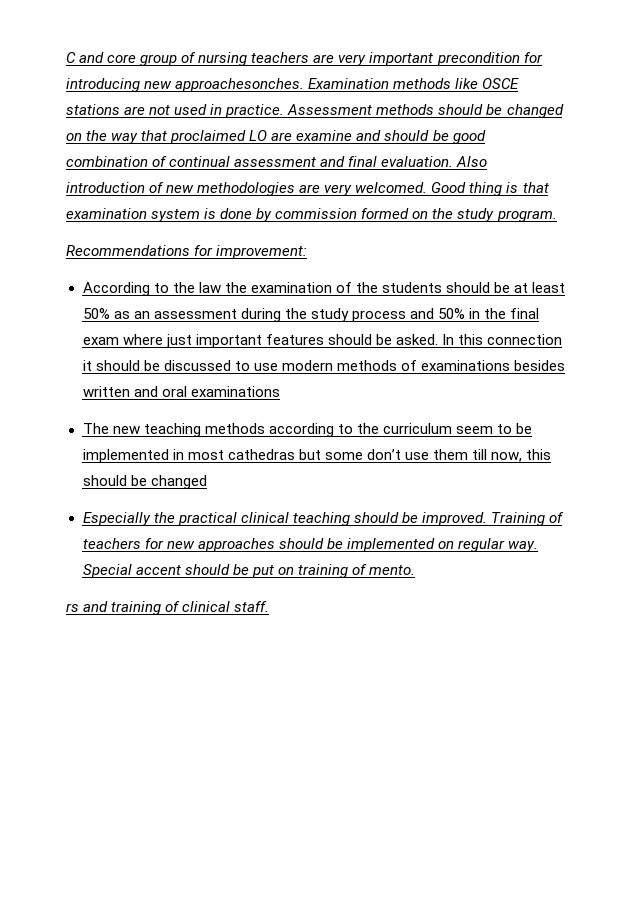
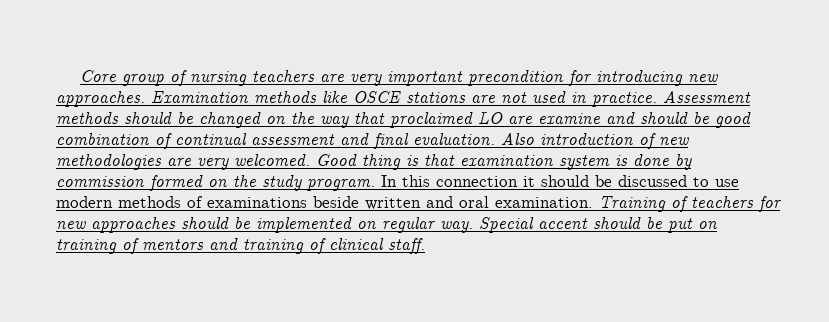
[66,52,137,63] C and core -> [79,70,116,82] Core
[175,78,305,92] approachesonches. -> [56,91,145,107] approaches.
[66,245,308,259] [82,282,566,296] [82,308,540,322] [82,334,438,348] // Recommendations for improvement: // According to the law the examination of the students should be at least 50% as an assessment during the study process and 50% in the final exam where just important features should be asked. -> (375, 185) none
[514,360,565,371] besides -> [313,196,359,208] beside
[190,386,280,397] [82,423,533,437] [82,449,552,463] [82,475,207,489] [82,512,487,526] examinations // The new teaching methods according to the curriculum seem to be implemented in most cathedras but some don’t use them till now, this should be changed // Especially the practical clinical teaching should be improved. -> [495,197,593,208] examination.
[368,565,415,575] [66,603,79,612] mento. // rs -> [142,239,204,250] mentors

